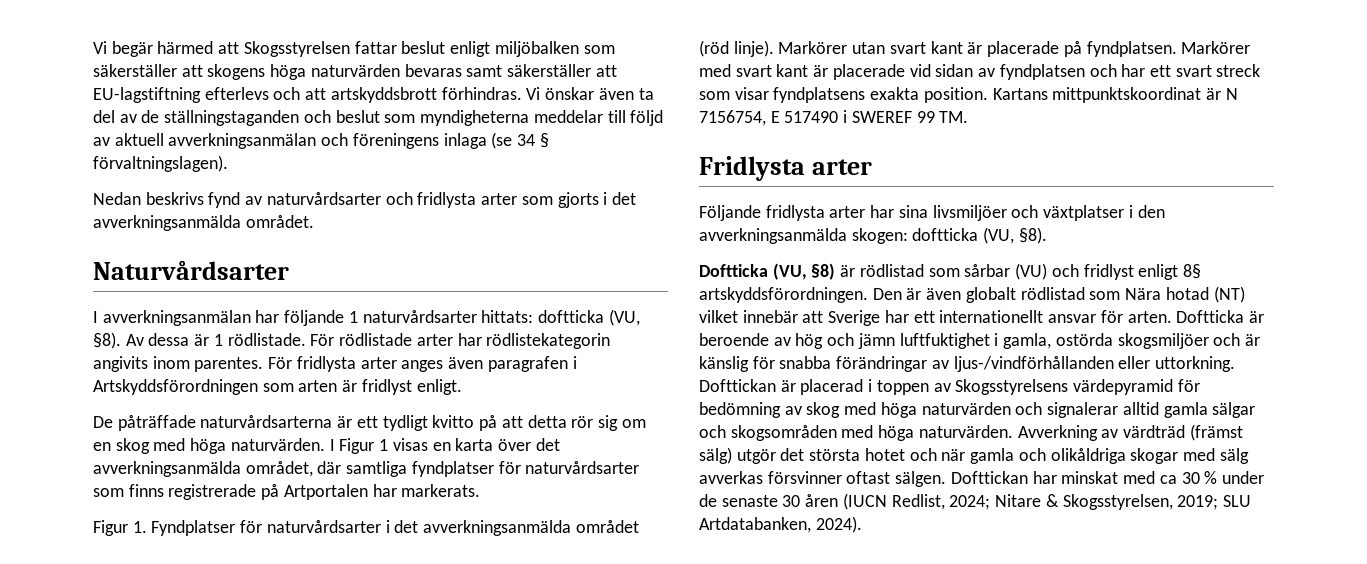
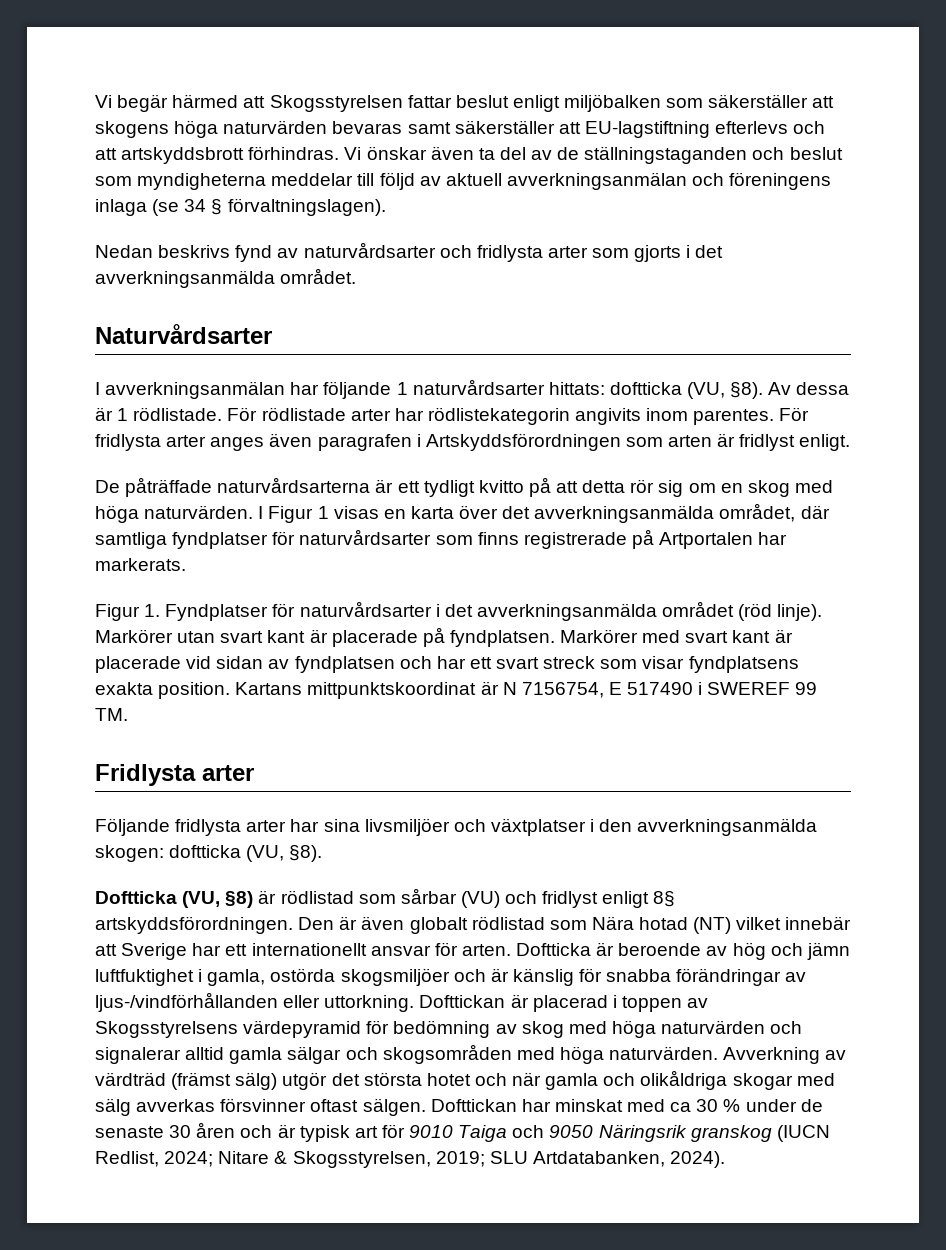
(839, 500) none -> [240,1124,772,1142] och är typisk art för 9010 Taiga och 9050 Näringsrik granskog

